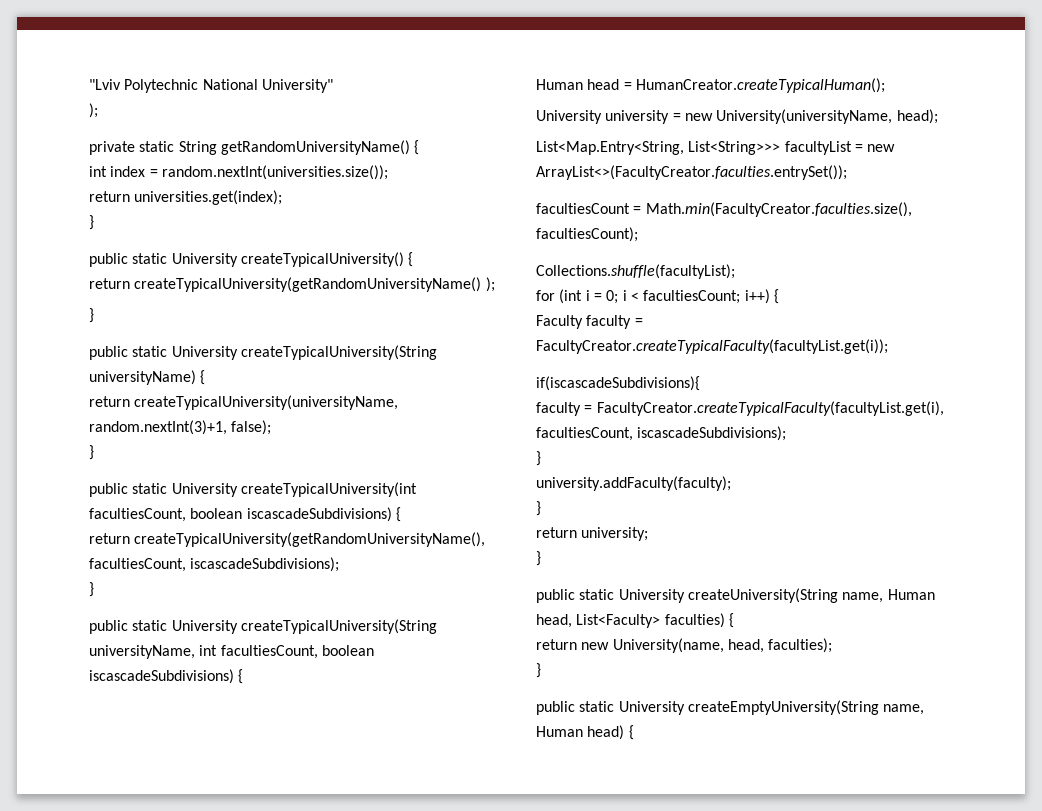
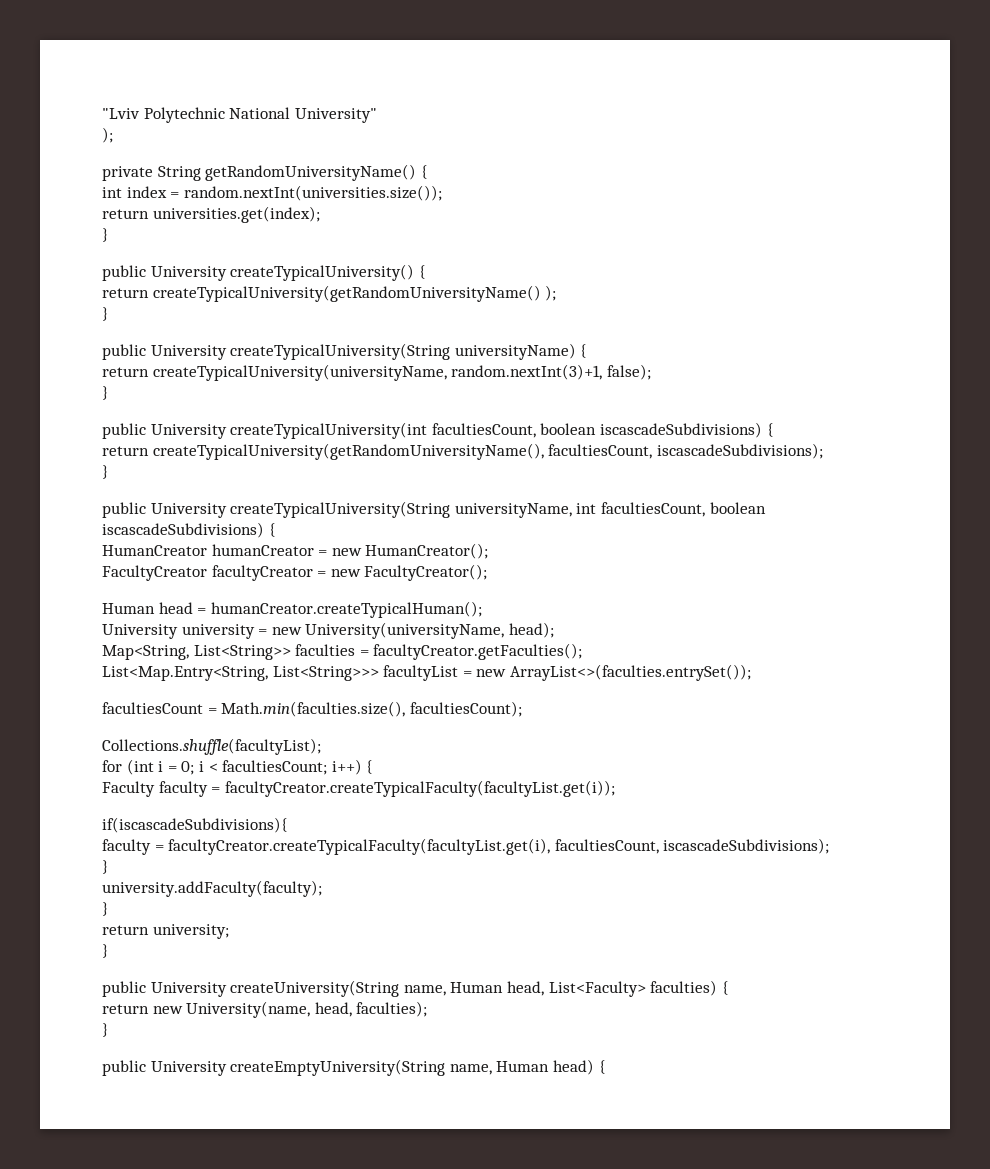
[139,141,175,152] static -> (153, 173) none
[132,253,168,264] static -> (146, 273) none
[132,346,168,357] static -> (146, 352) none
[132,483,168,494] static -> (146, 431) none
[132,620,168,631] static -> (146, 510) none
(244, 676) none -> [102,543,489,559] [102,564,488,581] // HumanCreator humanCreator = new HumanCreator(); // FacultyCreator facultyCreator = new FacultyCreator();
[635,78,885,93] HumanCreator.createTypicalHuman(); -> [210,601,482,618] humanCreator.createTypicalHuman();
(938, 116) none -> [102,643,583,660] // Map<String, List<String>> faculties = facultyCreator.getFaculties();
[536,165,847,180] ArrayList<>(FacultyCreator.faculties.entrySet()); -> [509,664,751,681] ArrayList<>(faculties.entrySet());
[645,202,912,217] Math.min(FacultyCreator.faculties.size(), -> [221,701,406,717] Math.min(faculties.size(),
[536,339,888,354] FacultyCreator.createTypicalFaculty(facultyList.get(i)); -> [224,780,615,797] facultyCreator.createTypicalFaculty(facultyList.get(i));
[596,401,944,416] FacultyCreator.createTypicalFaculty(facultyList.get(i), -> [168,838,551,855] facultyCreator.createTypicalFaculty(facultyList.get(i),
[579,589,615,600] static -> (146, 989) none
[579,701,615,712] static -> (146, 1068) none

